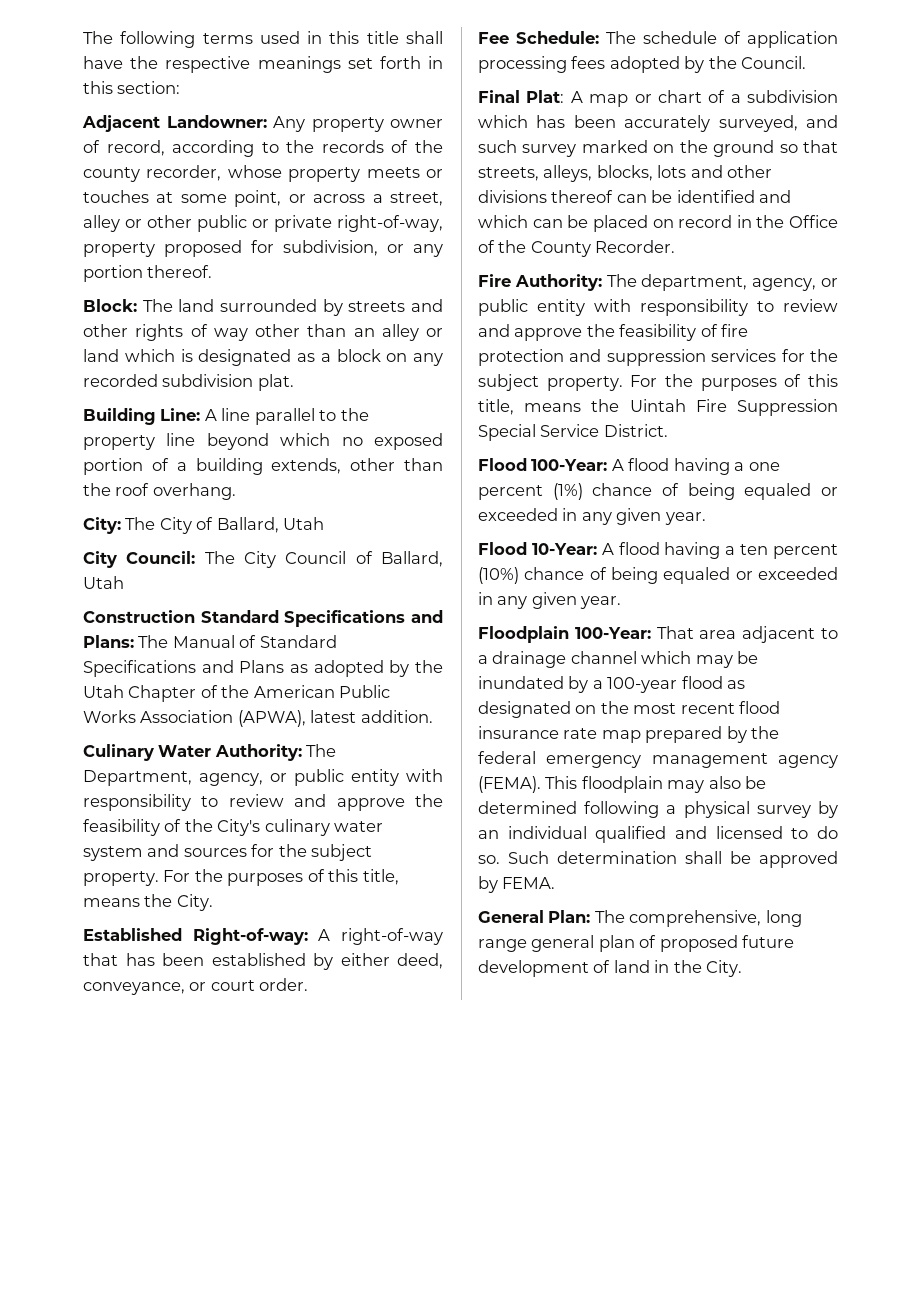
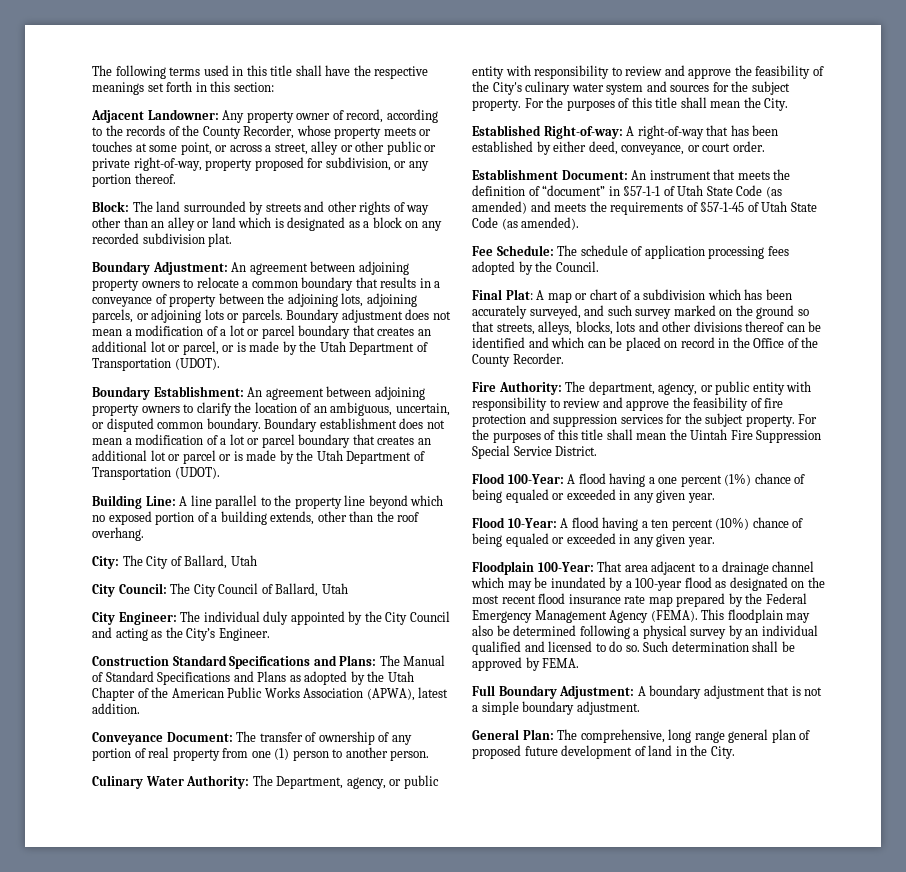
[83,165,222,182] county recorder, -> [202,125,295,139] County Recorder,
(294, 382) none -> [92,261,409,275] [92,277,441,291] [92,293,417,307] [92,309,451,323] [92,325,431,339] [92,341,428,355] [92,358,220,371] [92,386,425,400] [92,402,450,416] [92,418,445,432] [92,434,431,448] [92,450,425,464] [92,467,220,480] // Boundary Adjustment: An agreement between adjoining property owners to relocate a common boundary that results in a conveyance of property between the adjoining lots, adjoining parcels, or adjoining lots or parcels. Boundary adjustment does not mean a modification of a lot or parcel boundary that creates an additional lot or parcel, or is made by the Utah Department of Transportation (UDOT). // Boundary Establishment: An agreement between adjoining property owners to clarify the location of an ambiguous, uncertain, or disputed common boundary. Boundary establishment does not mean a modification of a lot or parcel boundary that creates an additional lot or parcel or is made by the Utah Department of Transportation (UDOT).
(124, 582) none -> [92,611,450,625] [92,627,270,641] // City Engineer: The individual duly appointed by the City Council and acting as the City’s Engineer.
(433, 716) none -> [92,731,412,745] [92,747,430,761] // Conveyance Document: The transfer of ownership of any portion of real property from one (1) person to another person.
[362,869,399,885] [83,898,140,907] title, means -> [655,97,741,108] title shall mean
(309, 984) none -> [472,169,791,180] [472,185,782,198] [472,201,817,215] [472,217,580,230] // Establishment Document: An instrument that meets the definition of “document” in §57-1-1 of Utah State Code (as amended) and meets the requirements of §57-1-45 of Utah State Code (as amended).
[478,399,582,415] title, means -> [581,429,667,440] title shall mean
[478,751,838,768] federal emergency management agency -> [765,593,807,604] [472,610,649,623] Federal Emergency Management Agency
(556, 883) none -> [472,685,823,699] [472,701,640,715] // Full Boundary Adjustment: A boundary adjustment that is not a simple boundary adjustment.

